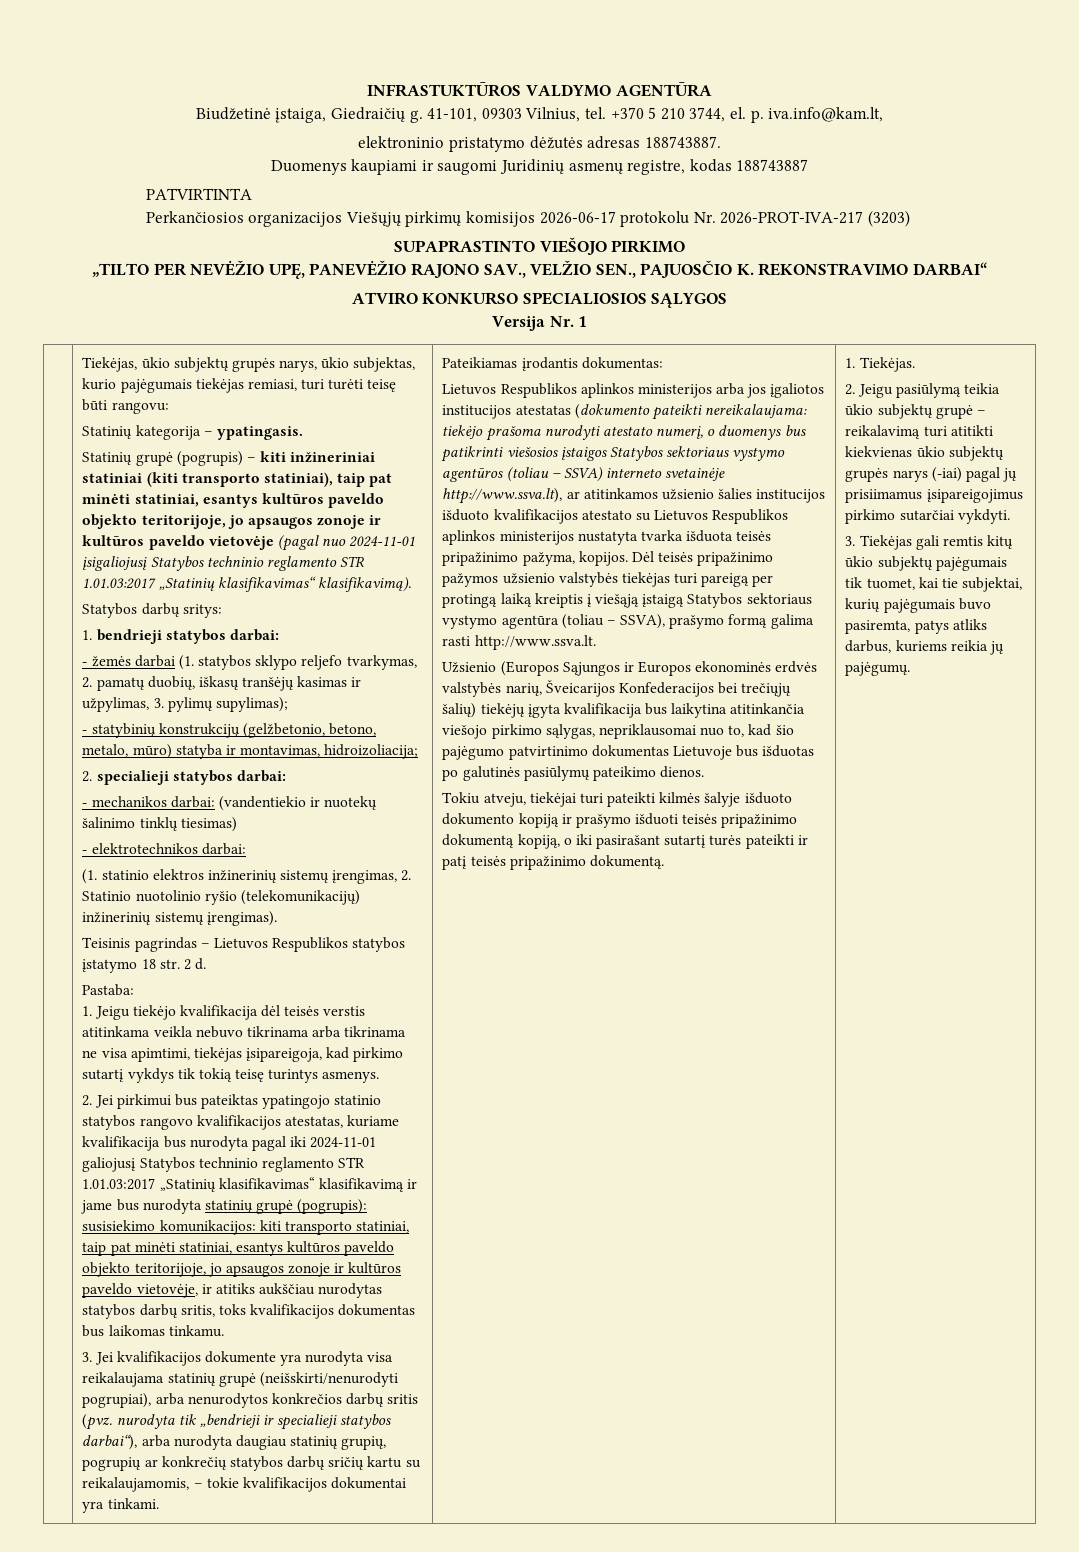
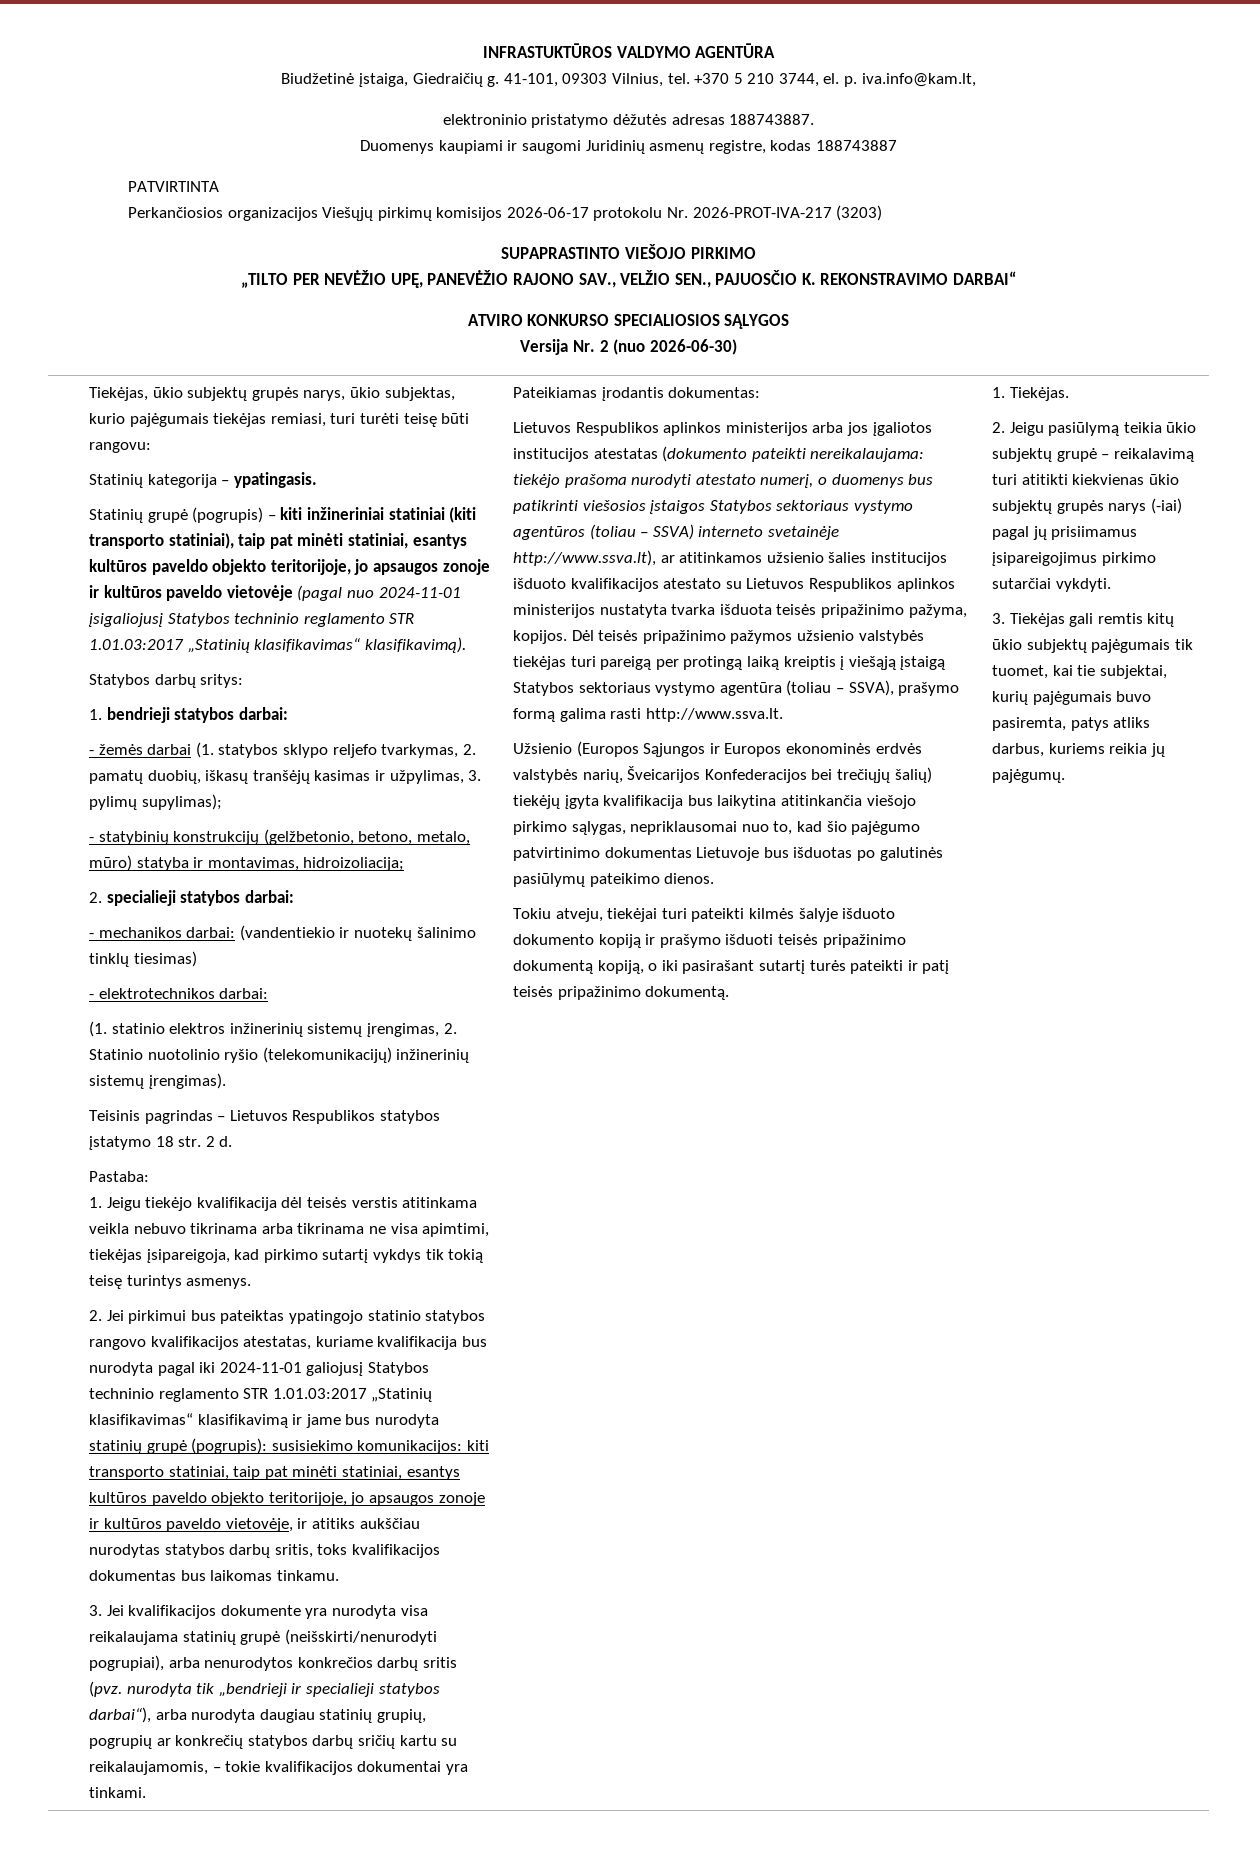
[578,316,588,327] 1 -> [599,339,737,355] 2 (nuo 2026-06-30)

